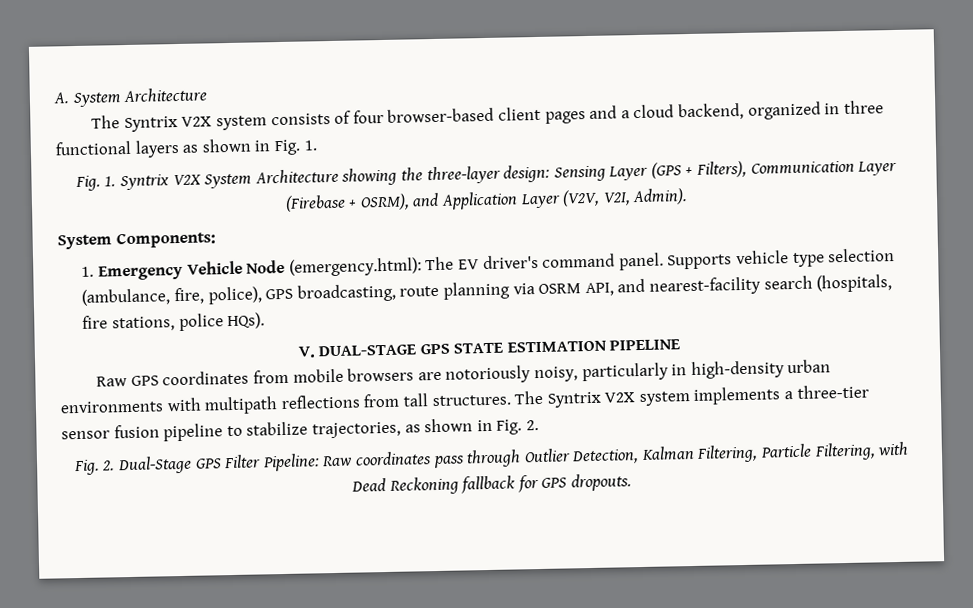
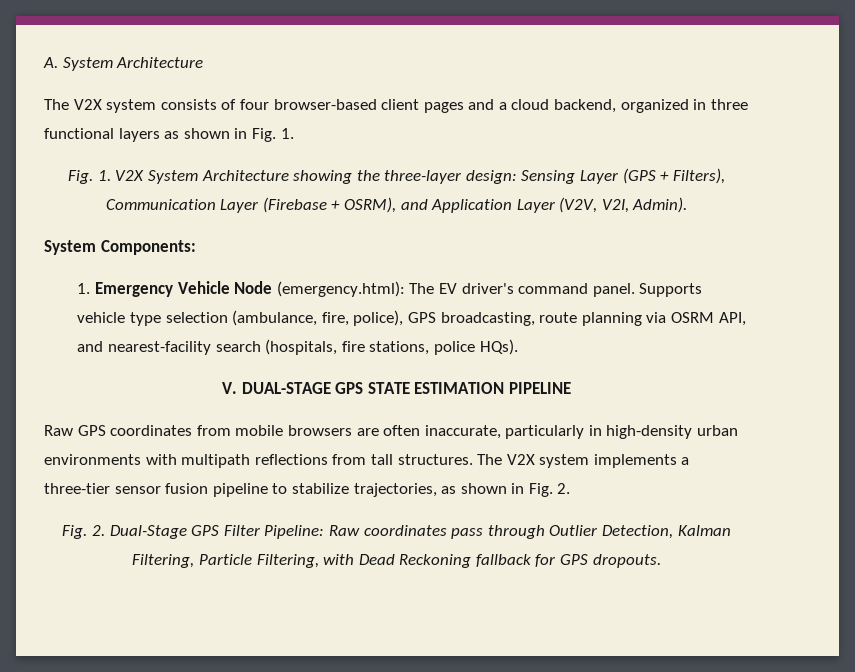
[123,116,178,133] Syntrix -> (69, 104) none
[119,174,169,191] Syntrix -> (111, 175) none
[445,365,579,384] notoriously noisy, -> [383,425,501,439] often inaccurate,
[546,391,602,408] Syntrix -> (503, 459) none

